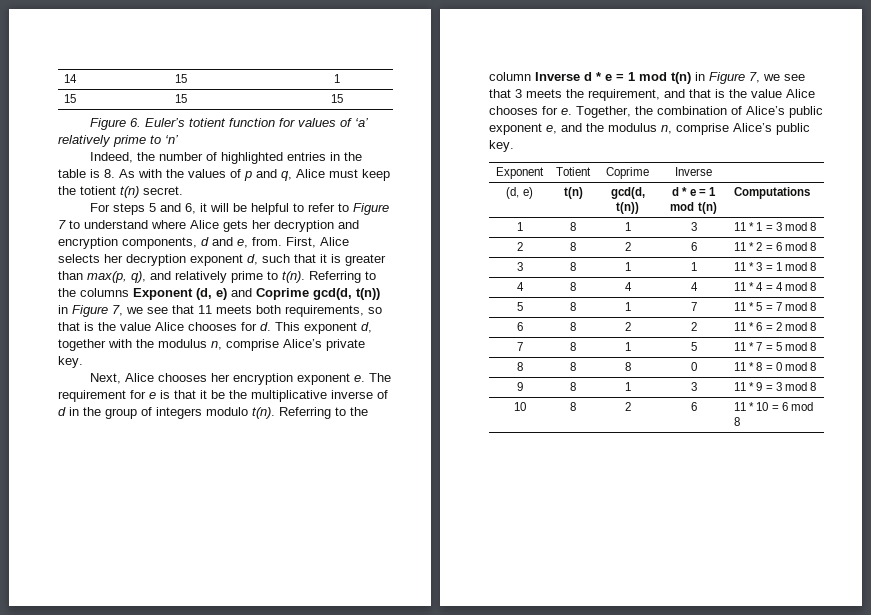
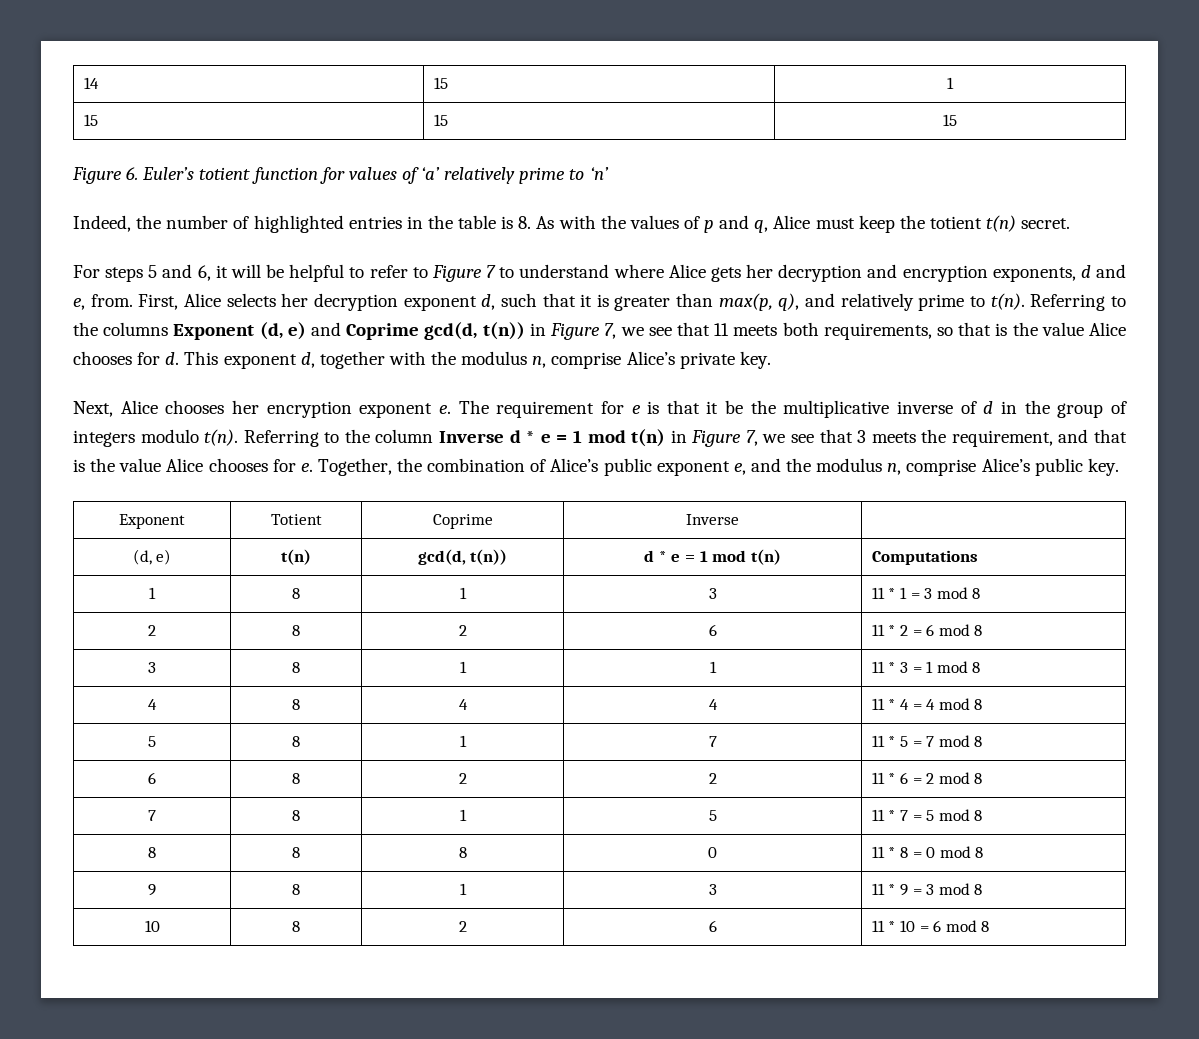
[122,237,197,249] components, -> [992,267,1076,282] exponents,

